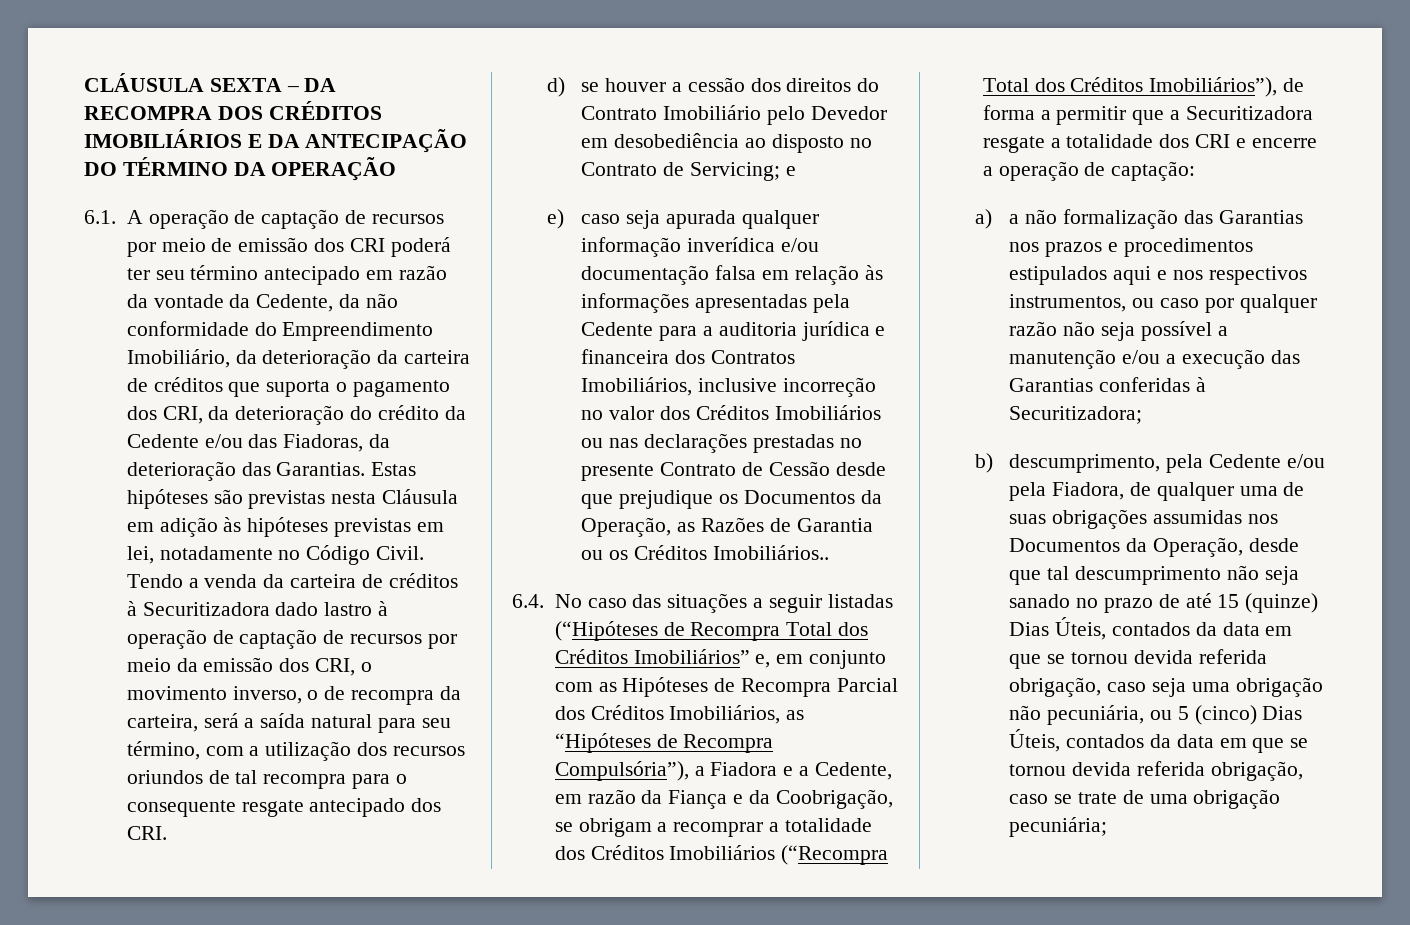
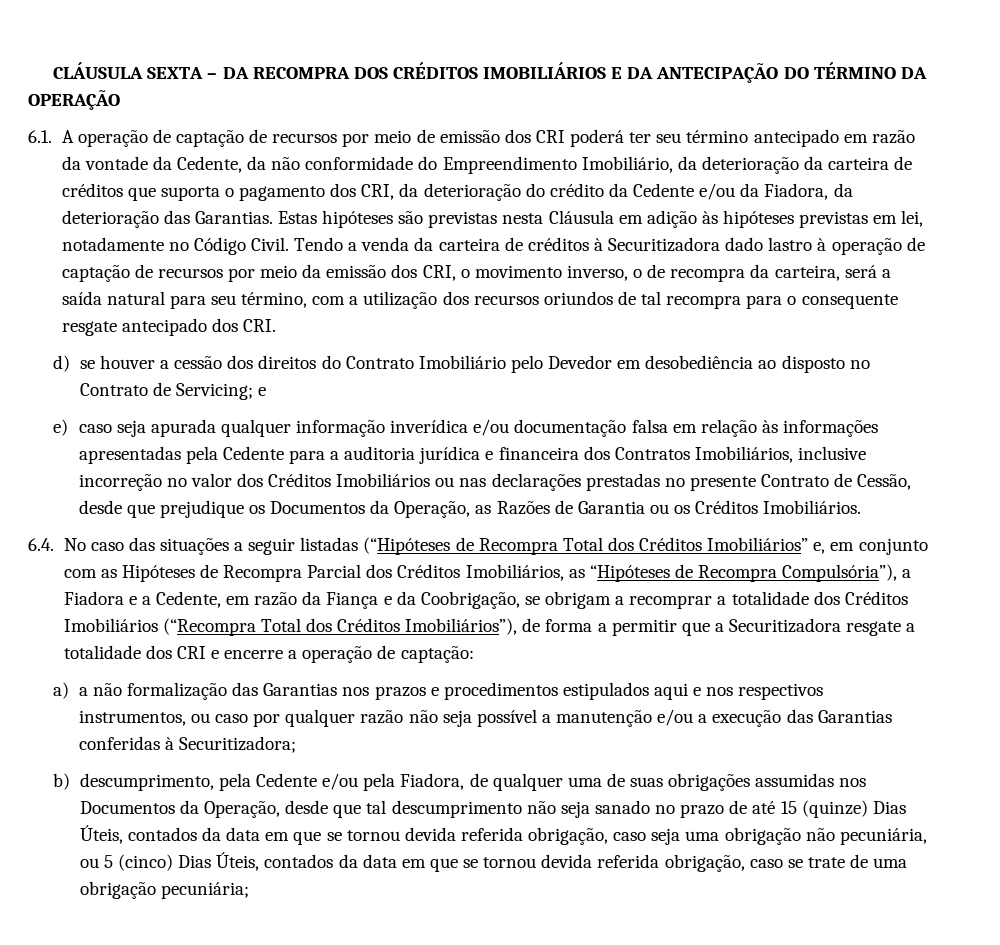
[248,434,364,452] das Fiadoras, -> [740,183,829,200] da Fiadora,
[768,461,830,476] Cessão -> [857,474,912,490] Cessão,
[712,545,829,560] Imobiliários.. -> [763,500,862,514] Imobiliários.

